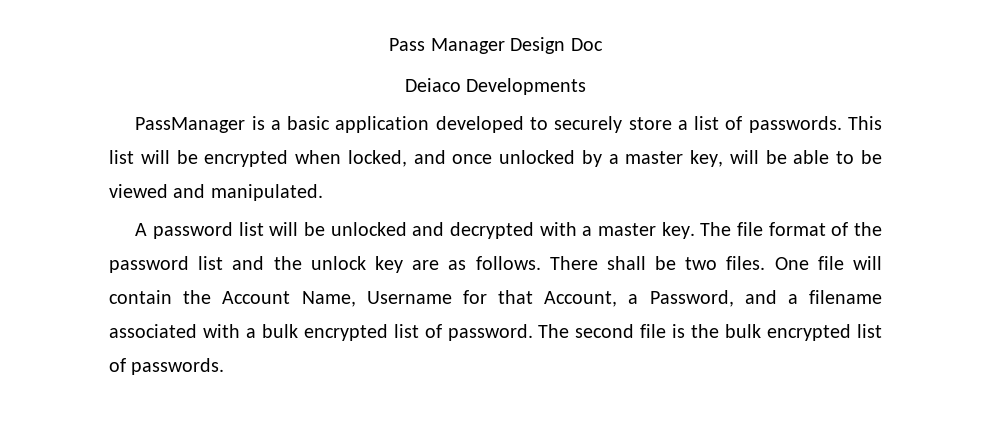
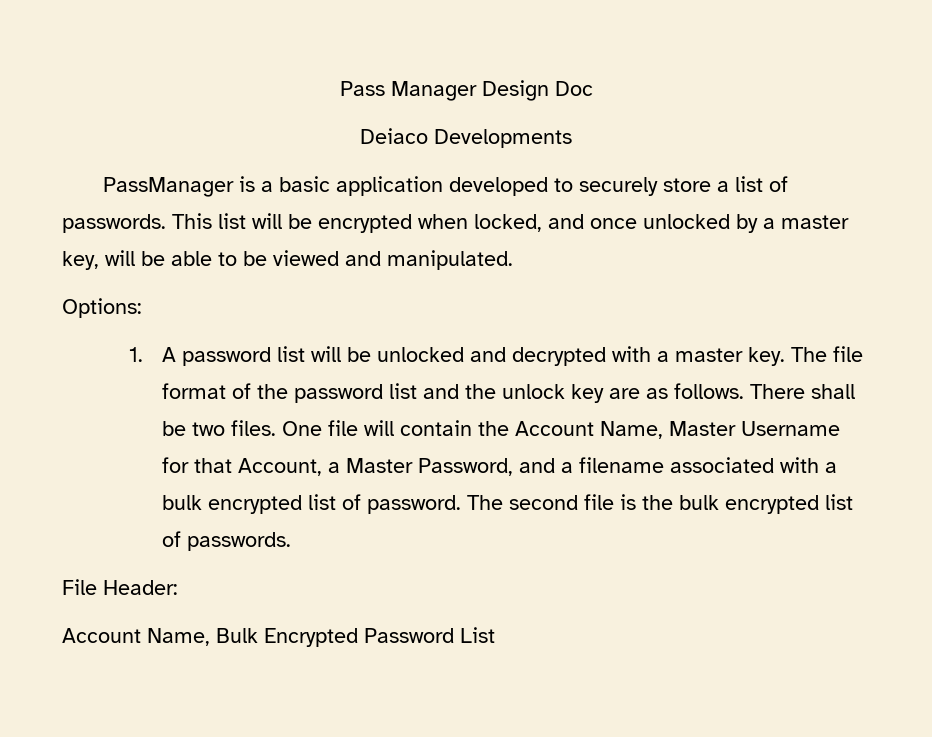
(323, 192) none -> [62,298,142,318] [128,347,143,362] Options: // 1.
(356, 299) none -> [669,421,737,436] Master
(639, 299) none -> [346,458,414,473] Master
(225, 366) none -> [62,579,178,595] [62,627,495,647] // File Header: // Account Name, Bulk Encrypted Password List

